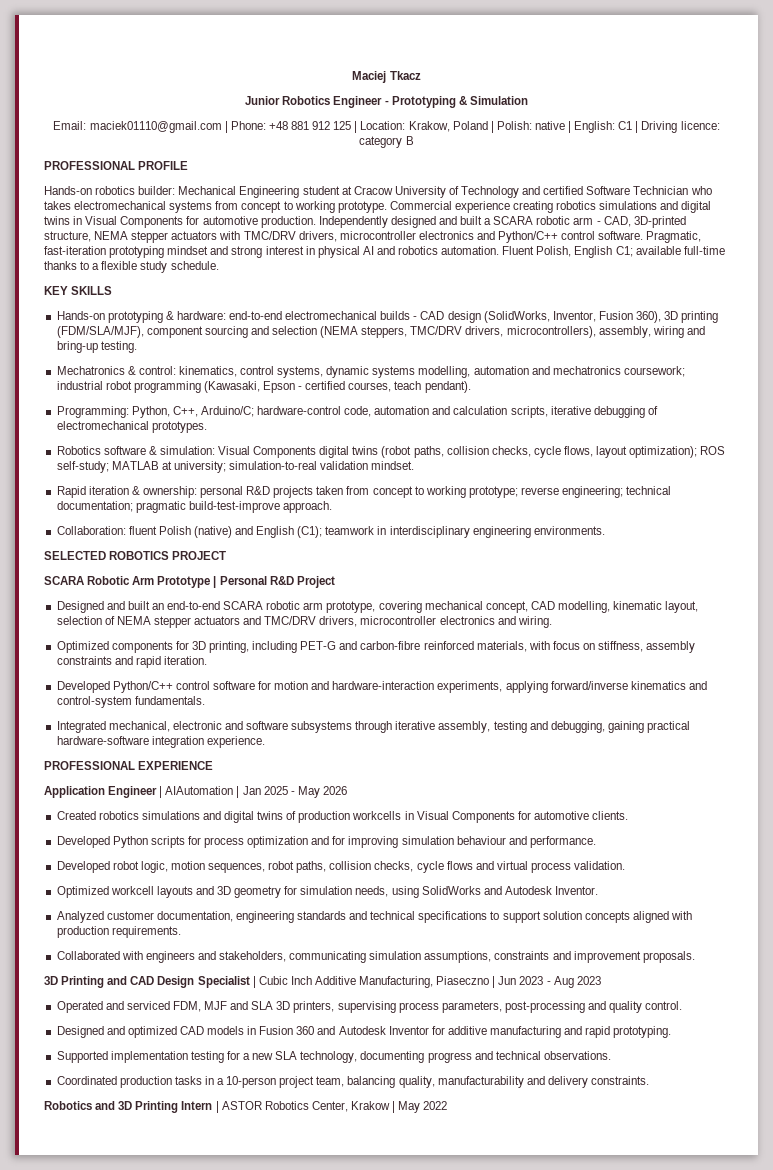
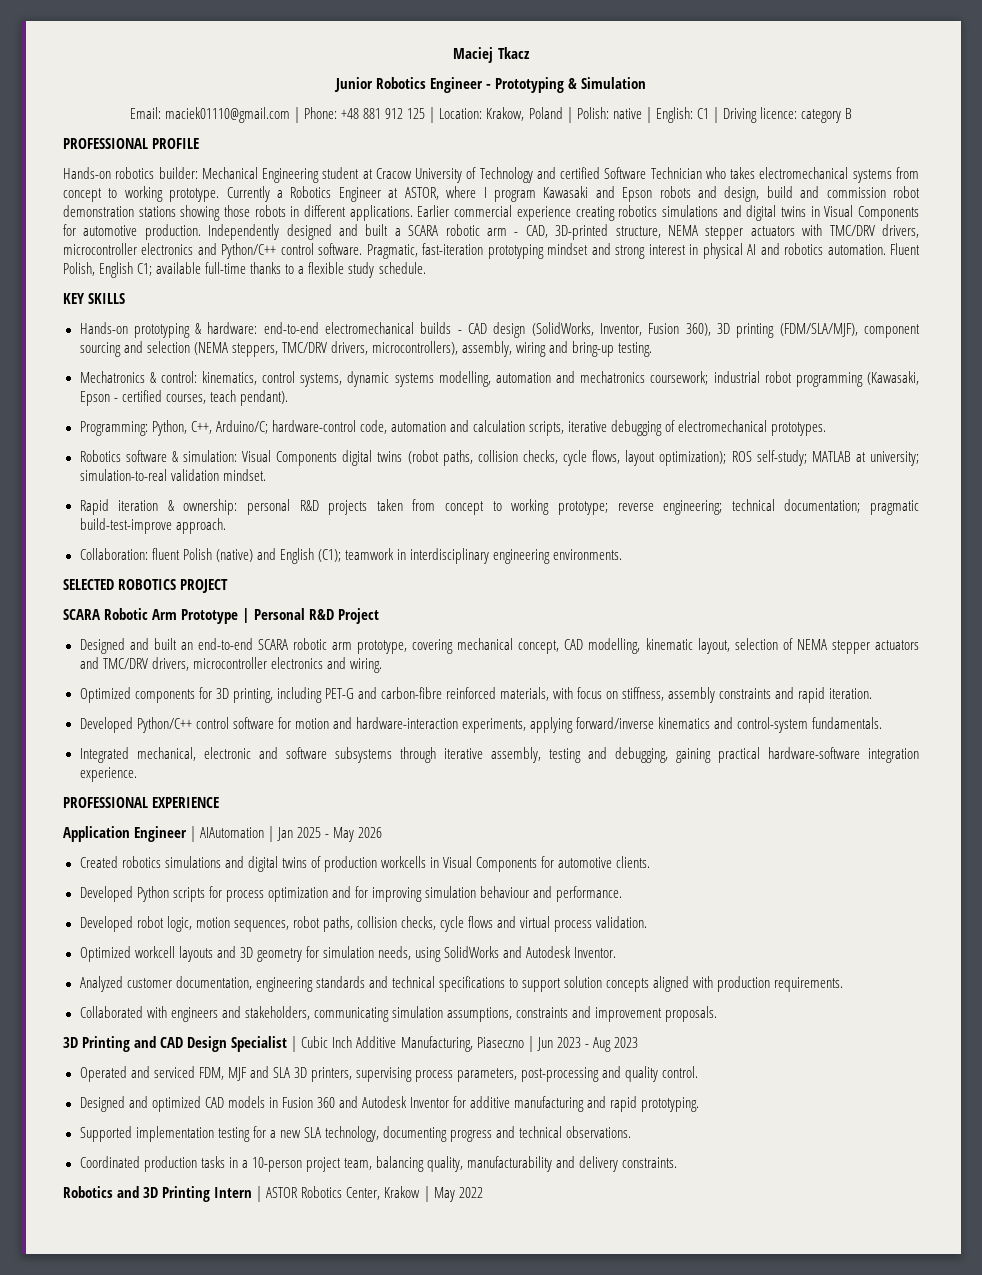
[389,201,452,210] Commercial -> [226,186,920,202] [63,205,513,221] Currently a Robotics Engineer at ASTOR, where I program Kawasaki and Epson robots and design, build and commission robot demonstration stations showing those robots in different applications. Earlier commercial

